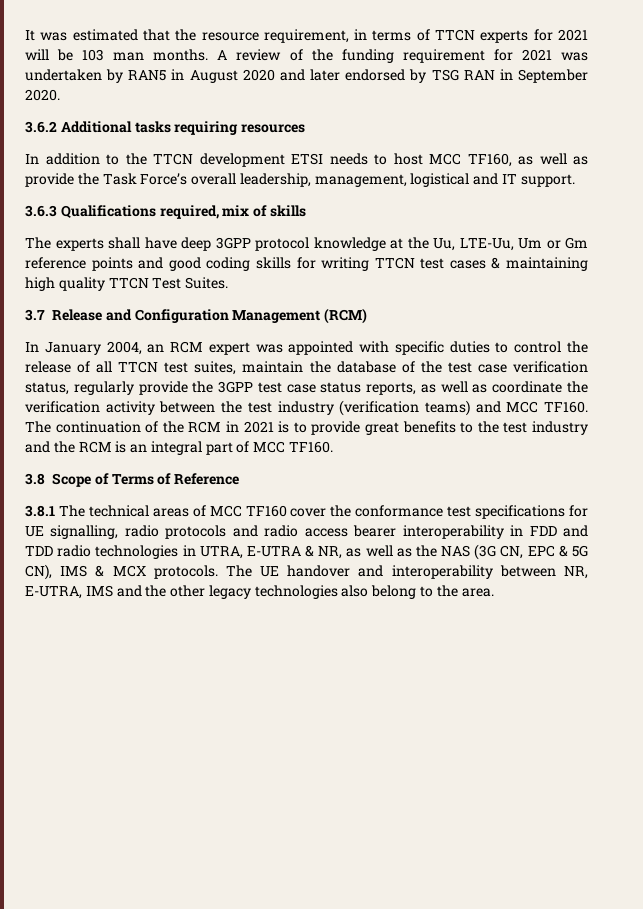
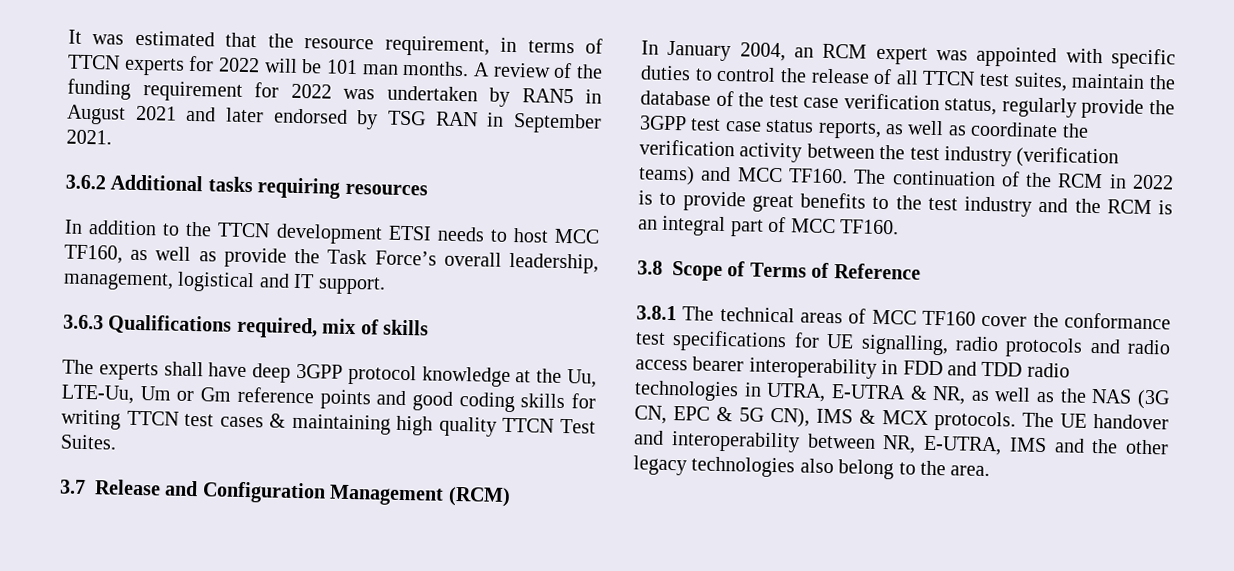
[558,29,589,41] 2021 -> [218,57,260,73] 2022
[82,49,105,61] 103 -> [326,59,358,75] 101
[521,49,552,61] 2021 -> [290,83,332,99] 2022
[242,69,275,81] 2020 -> [135,105,177,121] 2021
[25,89,60,101] 2020. -> [66,129,112,145] 2021.
[243,421,274,433] 2021 -> [1132,174,1174,190] 2022

